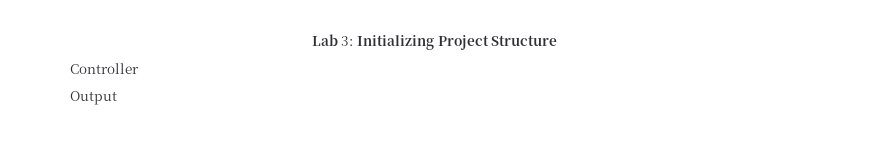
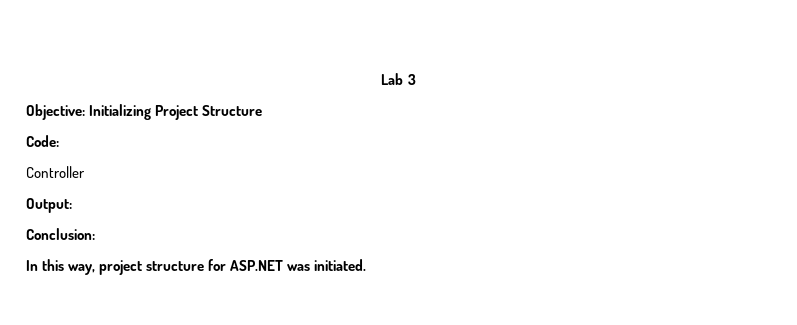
[341,36,354,46] 3: -> [407,74,416,85] [26,104,85,120] 3 // Objective:
(558, 40) none -> [26,135,59,147] // Code:
[70,91,117,105] Output -> [26,198,72,213] [26,228,95,240] [26,259,367,275] Output: // Conclusion: // In this way, project structure for ASP.NET was initiated.

